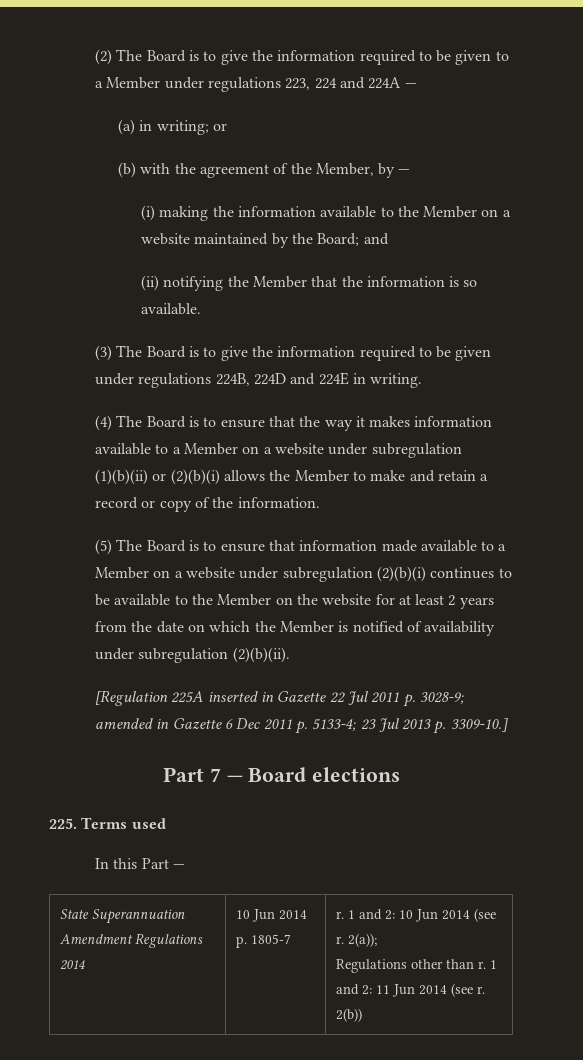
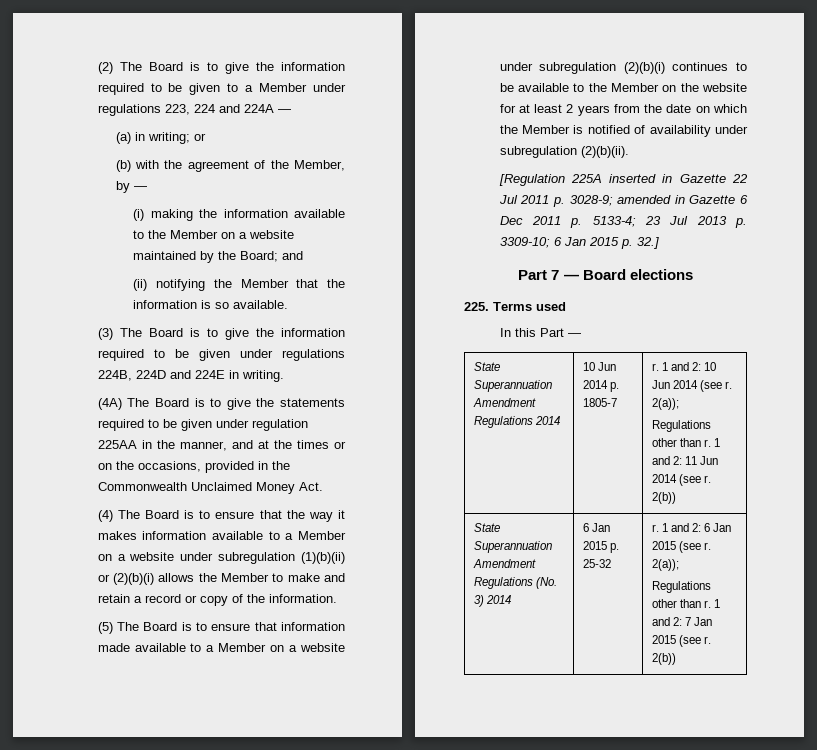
(423, 380) none -> [97,398,345,410] [97,419,308,431] [97,440,346,451] [97,461,290,473] [97,482,323,494] // (4A) The Board is to give the statements required to be given under regulation 225AA in the manner, and at the times or on the occasions, provided in the Commonwealth Unclaimed Money Act.
[450,718,508,732] 3309-10.] -> [499,237,659,249] 3309-10; 6 Jan 2015 p. 32.]
(363, 1015) none -> [473,523,500,532] [473,541,552,553] [472,559,536,568] [473,577,557,589] [473,595,511,607] [582,523,610,532] [582,541,619,553] [582,559,611,568] [651,523,732,532] [651,541,711,553] [651,559,679,571] [651,581,711,593] [651,599,721,608] [651,617,713,626] [651,635,711,647] [651,653,676,665] // State Superannuation Amendment Regulations (No. 3) 2014 | 6 Jan 2015 p. 25-32 | r. 1 and 2: 6 Jan 2015 (see r. 2(a)); // Regulations other than r. 1 and 2: 7 Jan 2015 (see r. 2(b))

